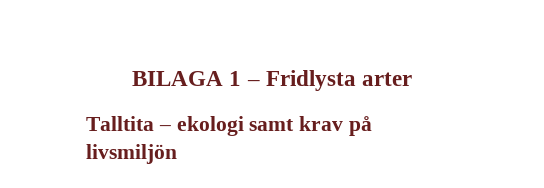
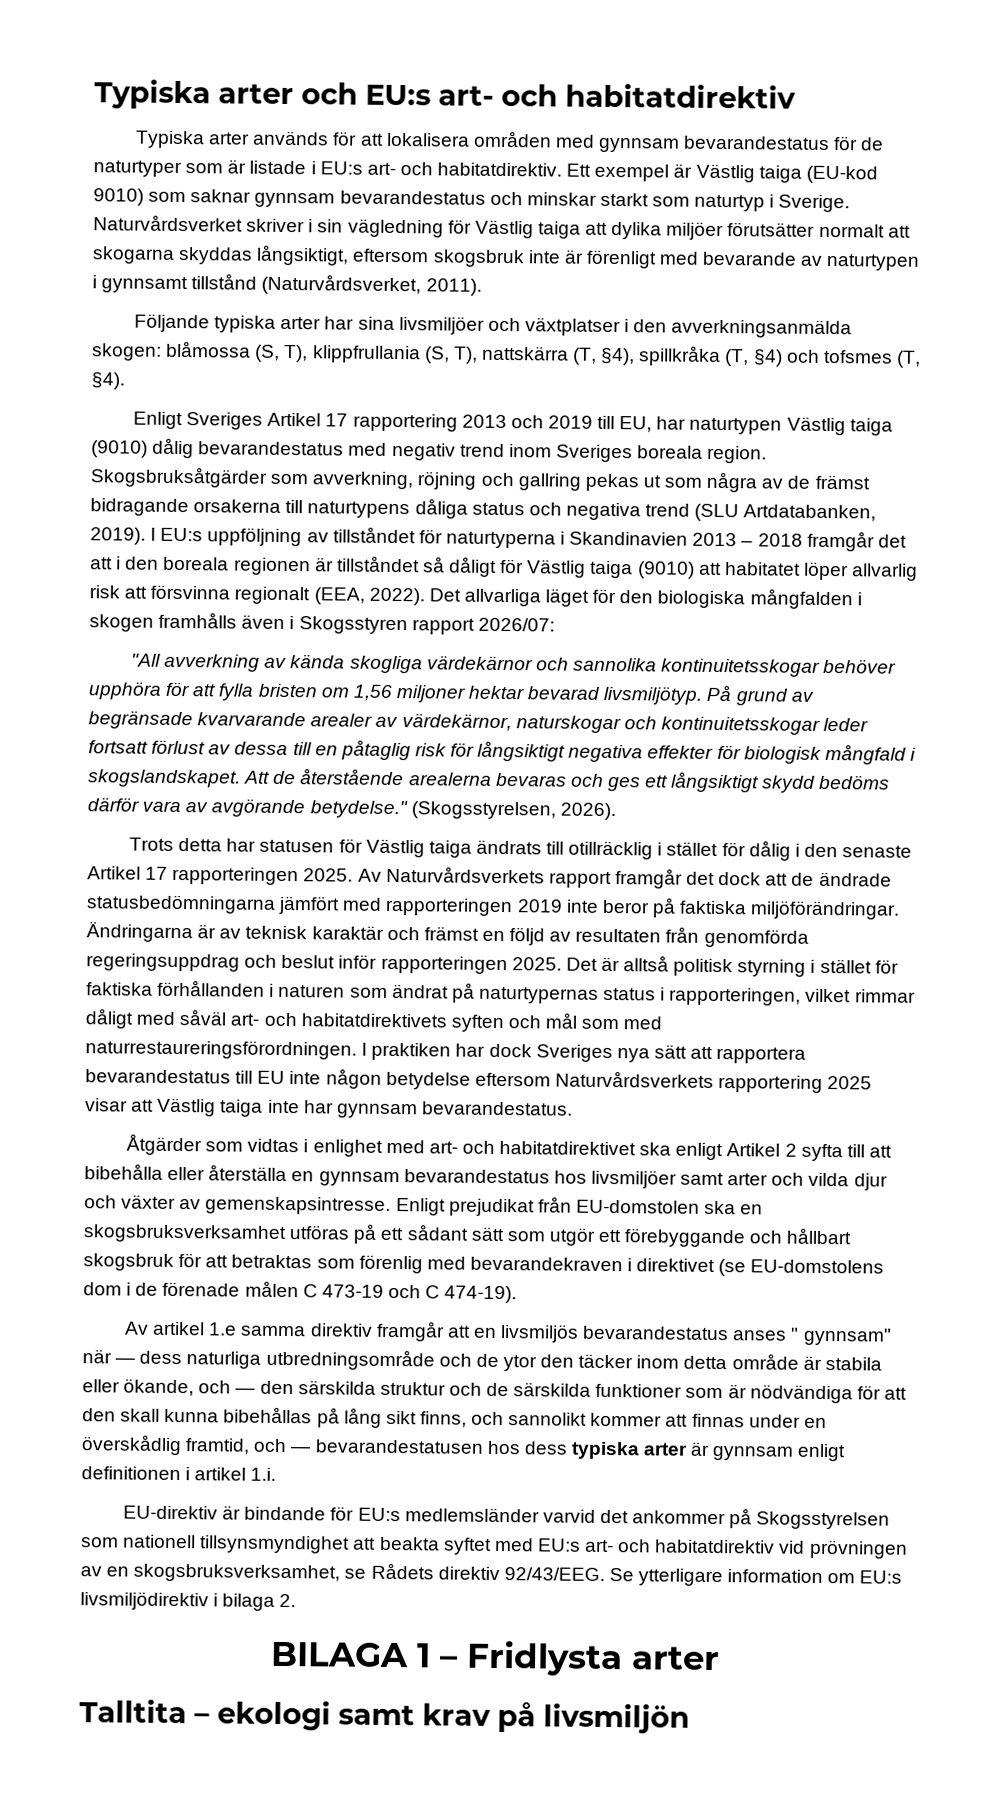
(132, 78) none -> [94,78,796,110] [135,130,885,153] [93,159,878,184] [93,188,851,213] [93,214,911,241] [92,244,921,271] [92,273,482,296] [134,313,853,339] [92,340,921,368] [91,372,125,390] [133,411,893,436] [91,437,768,464] [90,466,870,493] [90,498,877,522] [90,526,907,552] [90,555,919,581] [89,584,862,610] [89,611,555,635] [131,653,897,677] [88,681,814,706] [88,710,869,735] [88,739,916,765] [88,768,891,793] [87,797,616,821] [129,837,913,861] [87,865,892,889] [86,894,901,920] [86,921,809,948] [86,953,899,977] [86,979,916,1006] [85,1008,663,1033] [85,1039,807,1064] [85,1068,873,1093] [85,1097,573,1119] [126,1133,892,1162] [84,1163,888,1191] [84,1194,764,1217] [83,1223,853,1248] [83,1253,885,1277] [83,1280,518,1304] [124,1320,892,1346] [82,1348,882,1372] [82,1378,907,1404] [82,1406,827,1429] [81,1434,847,1462] [81,1466,277,1481] [123,1505,891,1530] [81,1534,908,1559] [80,1562,903,1587] [80,1591,297,1611] Typiska arter och EU:s art- och habitatdirektiv // Typiska arter används för att lokalisera områden med gynnsam bevarandestatus för de naturtyper som är listade i EU:s art- och habitatdirektiv. Ett exempel är Västlig taiga (EU-kod 9010) som saknar gynnsam bevarandestatus och minskar starkt som naturtyp i Sverige. Naturvårdsverket skriver i sin vägledning för Västlig taiga att dylika miljöer förutsätter normalt att skogarna skyddas långsiktigt, eftersom skogsbruk inte är förenligt med bevarande av naturtypen i gynnsamt tillstånd (Naturvårdsverket, 2011). // Följande typiska arter har sina livsmiljöer och växtplatser i den avverkningsanmälda skogen: blåmossa (S, T), klippfrullania (S, T), nattskärra (T, §4), spillkråka (T, §4) och tofsmes (T, §4). // Enligt Sveriges Artikel 17 rapportering 2013 och 2019 till EU, har naturtypen Västlig taiga (9010) dålig bevarandestatus med negativ trend inom Sveriges boreala region. Skogsbruksåtgärder som avverkning, röjning och gallring pekas ut som några av de främst bidragande orsakerna till naturtypens dåliga status och negativa trend (SLU Artdatabanken, 2019). I EU:s uppföljning av tillståndet för naturtyperna i Skandinavien 2013 – 2018 framgår det att i den boreala regionen är tillståndet så dåligt för Västlig taiga (9010) att habitatet löper allvarlig risk att försvinna regionalt (EEA, 2022). Det allvarliga läget för den biologiska mångfalden i skogen framhålls även i Skogsstyren rapport 2026/07: // "All avverkning av kända skogliga värdekärnor och sannolika kontinuitetsskogar behöver upphöra för att fylla bristen om 1,56 miljoner hektar bevarad livsmiljötyp. På grund av begränsade kvarvarande arealer av värdekärnor, naturskogar och kontinuitetsskogar leder fortsatt förlust av dessa till en påtaglig risk för långsiktigt negativa effekter för biologisk mångfald i skogslandskapet. Att de återstående arealerna bevaras och ges ett långsiktigt skydd bedöms därför vara av avgörande betydelse." (Skogsstyrelsen, 2026). // Trots detta har statusen för Västlig taiga ändrats till otillräcklig i stället för dålig i den senaste Artikel 17 rapporteringen 2025. Av Naturvårdsverkets rapport framgår det dock att de ändrade statusbedömningarna jämfört med rapporteringen 2019 inte beror på faktiska miljöförändringar. Ändringarna är av teknisk karaktär och främst en följd av resultaten från genomförda regeringsuppdrag och beslut inför rapporteringen 2025. Det är alltså politisk styrning i stället för faktiska förhållanden i naturen som ändrat på naturtypernas status i rapporteringen, vilket rimmar dåligt med såväl art- och habitatdirektivets syften och mål som med naturrestaureringsförordningen. I praktiken har dock Sveriges nya sätt att rapportera bevarandestatus till EU inte någon betydelse eftersom Naturvårdsverkets rapportering 2025 visar att Västlig taiga inte har gynnsam bevarandestatus. // Åtgärder som vidtas i enlighet med art- och habitatdirektivet ska enligt Artikel 2 syfta till att bibehålla eller återställa en gynnsam bevarandestatus hos livsmiljöer samt arter och vilda djur och växter av gemenskapsintresse. Enligt prejudikat från EU-domstolen ska en skogsbruksverksamhet utföras på ett sådant sätt som utgör ett förebyggande och hållbart skogsbruk för att betraktas som förenlig med bevarandekraven i direktivet (se EU-domstolens dom i de förenade målen C 473-19 och C 474-19). // Av artikel 1.e samma direktiv framgår att en livsmiljös bevarandestatus anses " gynnsam" när — dess naturliga utbredningsområde och de ytor den täcker inom detta område är stabila eller ökande, och — den särskilda struktur och de särskilda funktioner som är nödvändiga för att den skall kunna bibehållas på lång sikt finns, och sannolikt kommer att finnas under en överskådlig framtid, och — bevarandestatusen hos dess typiska arter är gynnsam enligt definitionen i artikel 1.i. // EU-direktiv är bindande för EU:s medlemsländer varvid det ankommer på Skogsstyrelsen som nationell tillsynsmyndighet att beakta syftet med EU:s art- och habitatdirektiv vid prövningen av en skogsbruksverksamhet, se Rådets direktiv 92/43/EEG. Se ytterligare information om EU:s livsmiljödirektiv i bilaga 2. //

